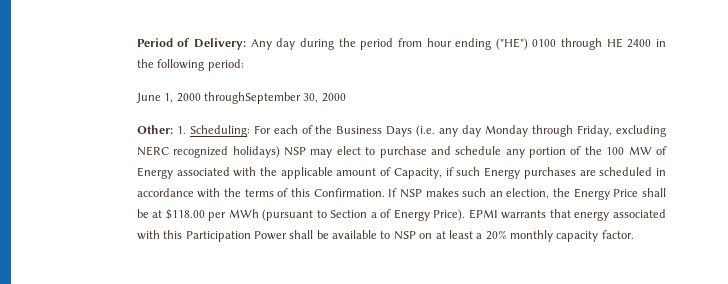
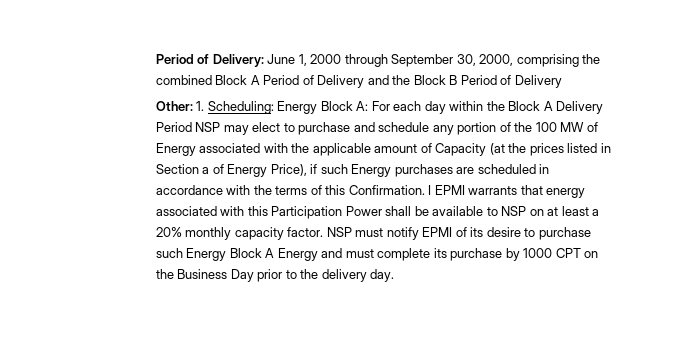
[250,38,666,50] [136,59,244,71] [135,92,346,104] [136,125,666,137] [136,146,280,158] Any day during the period from hour ending ("HE") 0100 through HE 2400 in the following period: // June 1, 2000 throughSeptember 30, 2000 // Other: 1. Scheduling: For each of the Business Days (i.e. any day Monday through Friday, excluding NERC recognized holidays) -> [267,54,601,67] [155,75,562,88] [155,101,604,114] [155,122,192,132] June 1, 2000 through September 30, 2000, comprising the combined Block A Period of Delivery and the Block B Period of Delivery // Other: 1. Scheduling: Energy Block A: For each day within the Block A Delivery Period
[393,168,442,179] Capacity, -> [435,143,611,156] [155,164,307,177] Capacity (at the prices listed in Section a of Energy Price),
[388,188,666,200] [136,209,466,221] If NSP makes such an election, the Energy Price shall be at $118.00 per MWh (pursuant to Section a of Energy Price). -> [428,185,432,195] I
(634, 234) none -> [326,227,591,240] [155,248,599,261] [155,269,395,282] NSP must notify EPMI of its desire to purchase such Energy Block A Energy and must complete its purchase by 1000 CPT on the Business Day prior to the delivery day.

